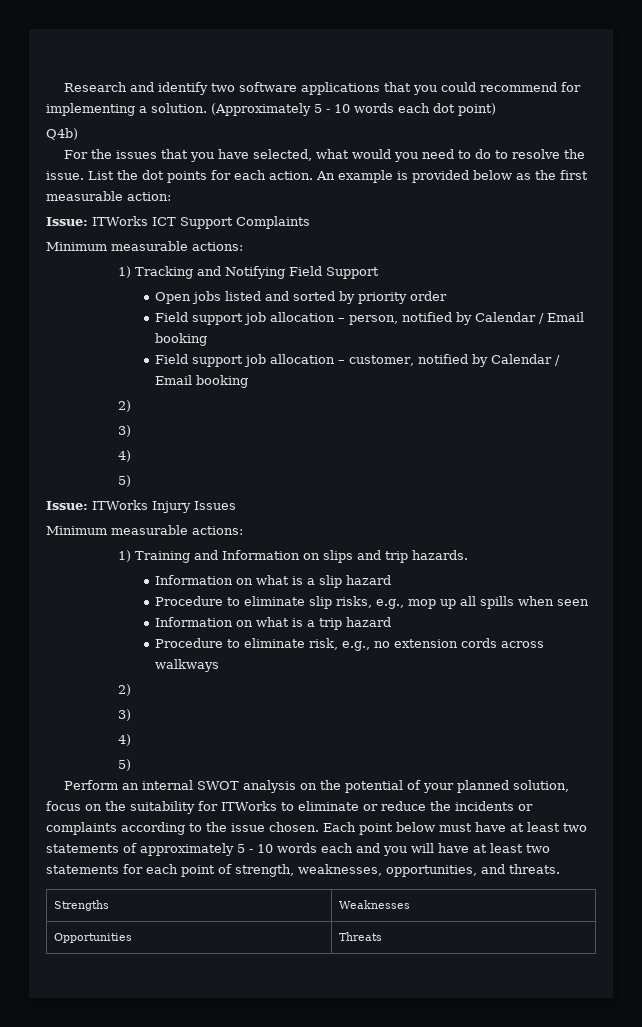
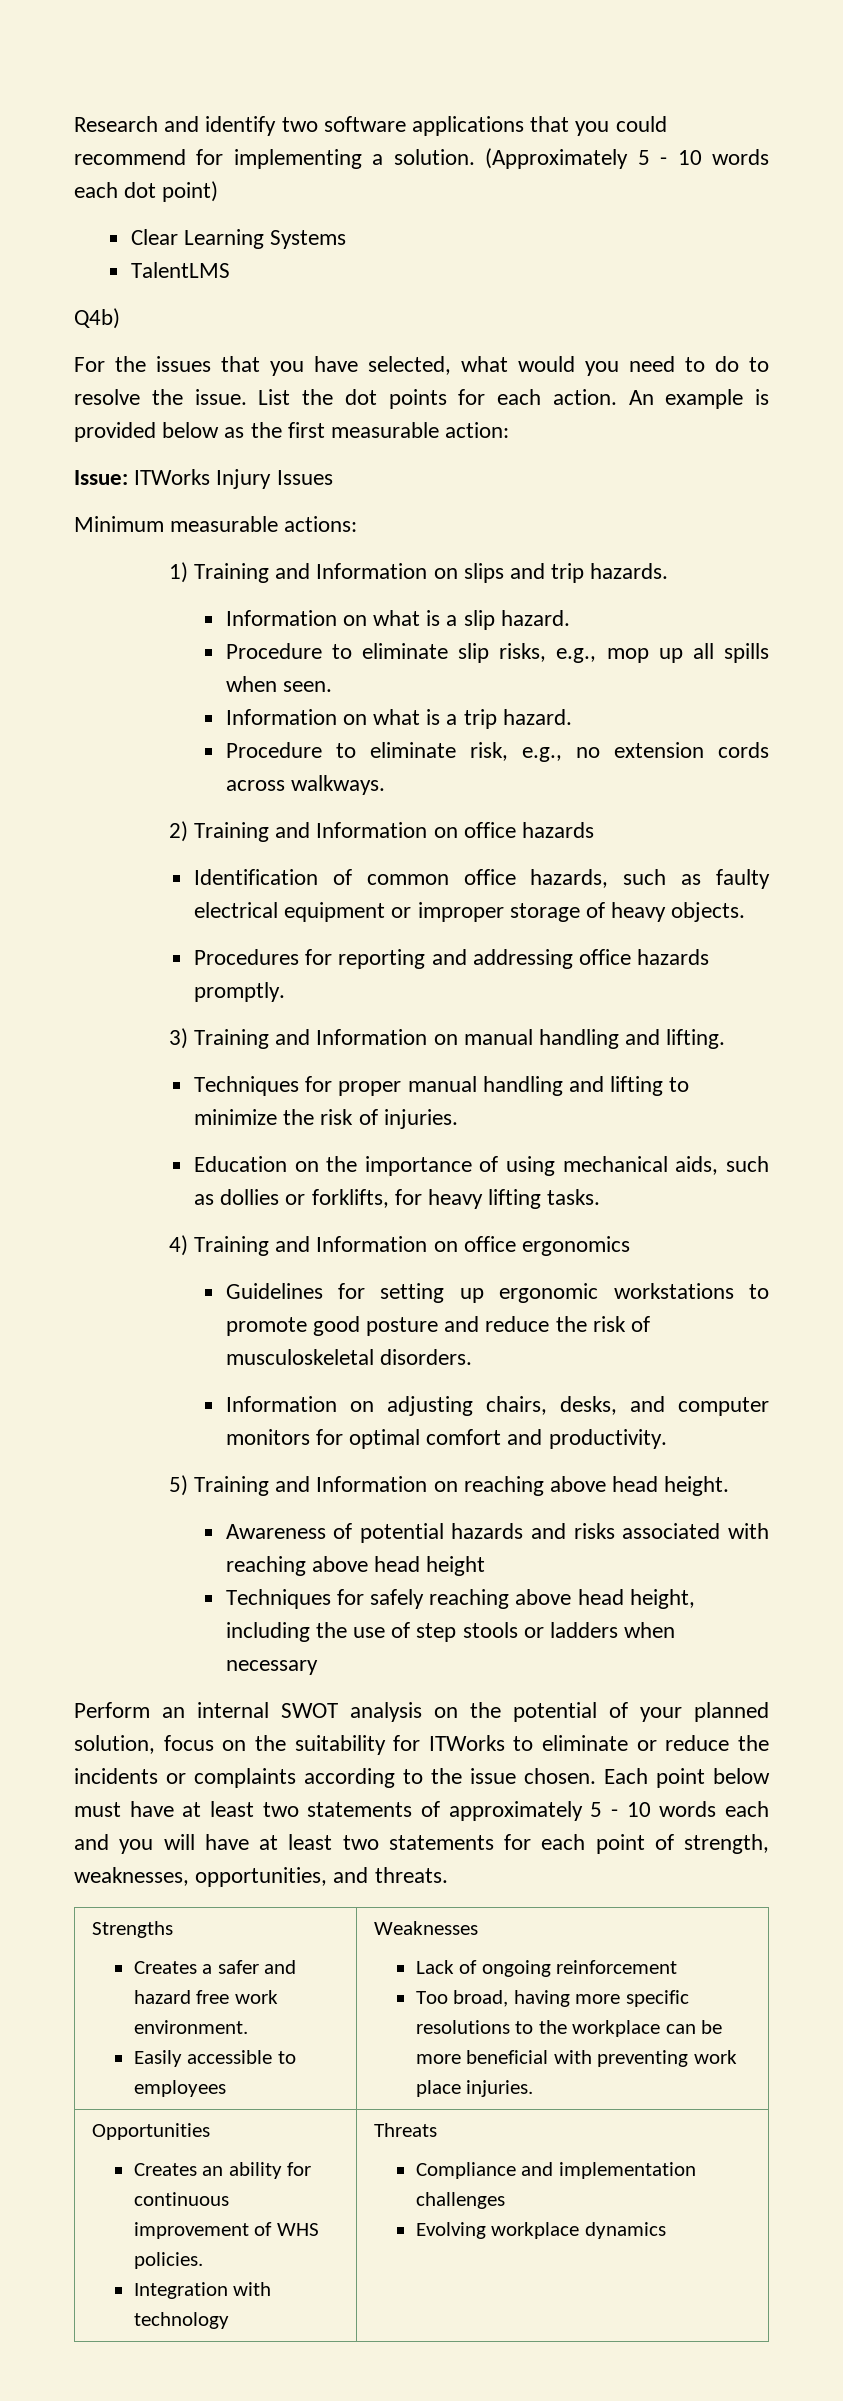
(496, 109) none -> [130,229,347,249] [130,262,230,278] // Clear Learning Systems // TalentLMS
[46,216,310,229] [46,241,243,251] [117,266,379,279] [155,291,448,304] [155,312,585,325] [155,333,208,346] [155,354,561,367] [155,375,249,388] [117,400,131,412] [117,425,131,437] [117,450,131,462] [117,475,131,487] // Issue: ITWorks ICT Support Complaints // Minimum measurable actions: // 1) Tracking and Notifying Field Support // Open jobs listed and sorted by priority order // Field support job allocation – person, notified by Calendar / Email booking // Field support job allocation – customer, notified by Calendar / Email booking // 2) // 3) // 4) // 5) -> (510, 430) none
[346,575,392,585] hazard -> [500,610,570,626] hazard.
[557,599,590,606] seen -> [282,681,332,692] seen.
[346,617,392,627] hazard -> [502,709,572,725] hazard.
[155,659,220,672] [117,684,131,696] [117,709,131,721] [117,734,131,746] [117,759,131,771] walkways // 2) // 3) // 4) // 5) -> [290,775,385,795] [168,821,594,842] [193,869,770,889] [193,902,746,922] [193,949,710,969] [193,982,285,1002] [168,1028,726,1049] [193,1076,690,1096] [193,1109,458,1129] [193,1156,769,1176] [193,1189,601,1209] [168,1235,630,1256] [225,1283,769,1303] [225,1316,650,1336] [225,1349,472,1365] [225,1396,769,1416] [225,1429,667,1449] [168,1475,730,1496] [225,1523,769,1543] [225,1556,486,1576] [225,1589,695,1609] [225,1622,676,1642] [225,1660,318,1675] walkways. // 2) Training and Information on office hazards // Identification of common office hazards, such as faulty electrical equipment or improper storage of heavy objects. // Procedures for reporting and addressing office hazards promptly. // 3) Training and Information on manual handling and lifting. // Techniques for proper manual handling and lifting to minimize the risk of injuries. // Education on the importance of using mechanical aids, such as dollies or forklifts, for heavy lifting tasks. // 4) Training and Information on office ergonomics // Guidelines for setting up ergonomic workstations to promote good posture and reduce the risk of musculoskeletal disorders. // Information on adjusting chairs, desks, and computer monitors for optimal comfort and productivity. // 5) Training and Information on reaching above head height. // Awareness of potential hazards and risks associated with reaching above head height // Techniques for safely reaching above head height, including the use of step stools or ladders when necessary
[338,900,410,909] [53,933,132,943] [338,932,382,941] | Weaknesses // Opportunities | Threats -> [133,1960,297,1974] [133,1990,278,2004] [133,2020,248,2034] [133,2050,296,2067] [133,2080,226,2097] [374,1921,479,1935] [415,1960,678,1977] [415,1990,689,2007] [415,2020,723,2037] [415,2050,737,2067] [415,2080,534,2097] [92,2123,211,2140] [133,2162,312,2179] [133,2192,229,2206] [133,2222,319,2239] [133,2252,203,2269] [133,2282,272,2299] [133,2312,229,2329] [374,2123,438,2137] [415,2162,696,2179] [415,2192,505,2209] [415,2222,666,2239] // Creates a safer and hazard free work environment. // Easily accessible to employees | Weaknesses // Lack of ongoing reinforcement // Too broad, having more specific resolutions to the workplace can be more beneficial with preventing work place injuries. // Opportunities // Creates an ability for continuous improvement of WHS policies. // Integration with technology | Threats // Compliance and implementation challenges // Evolving workplace dynamics

